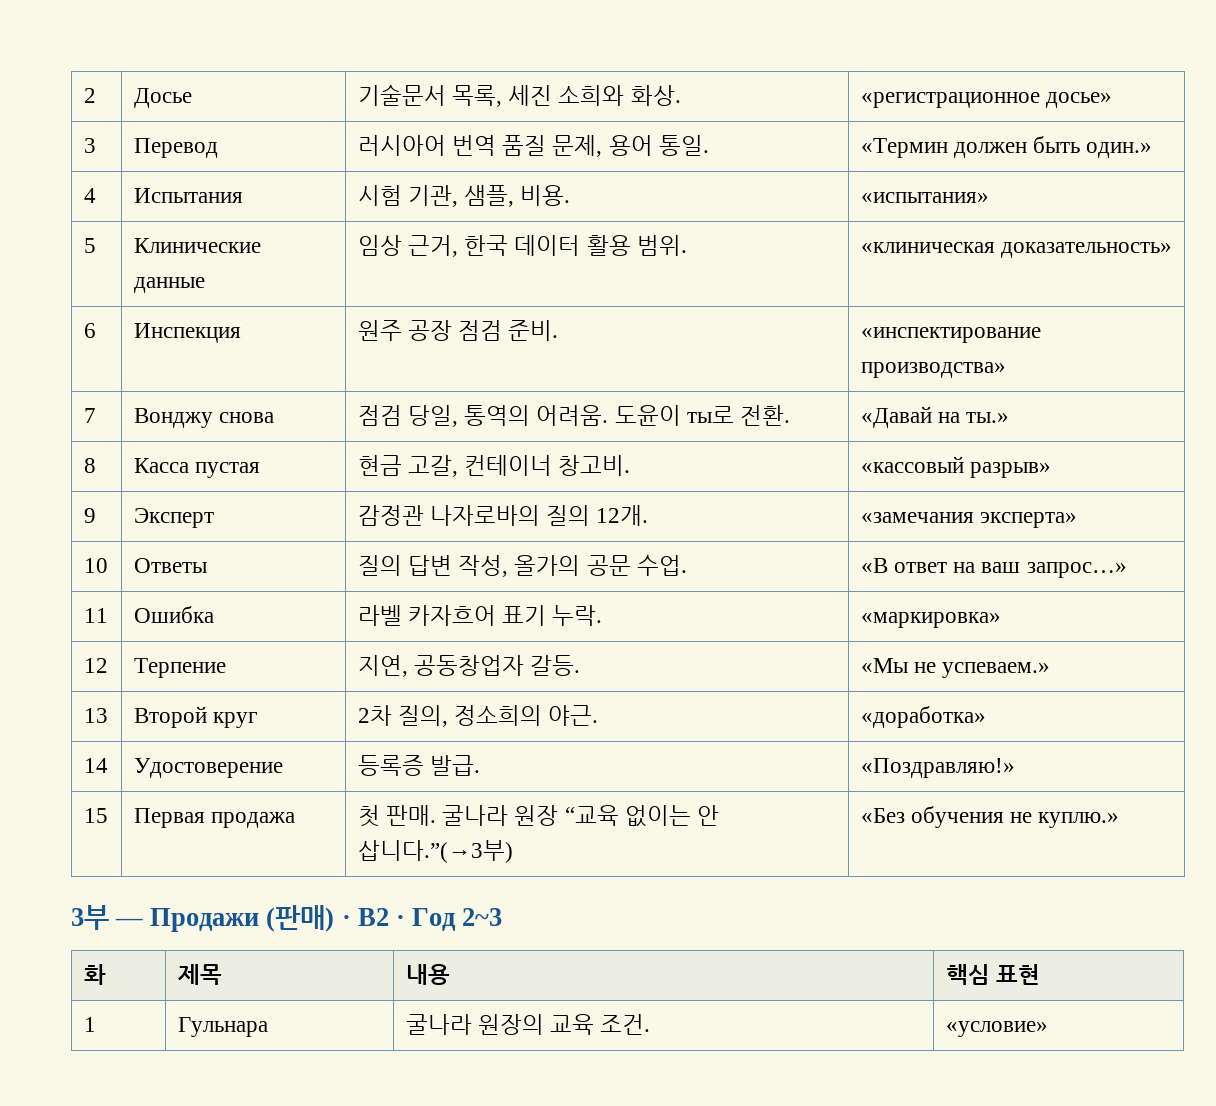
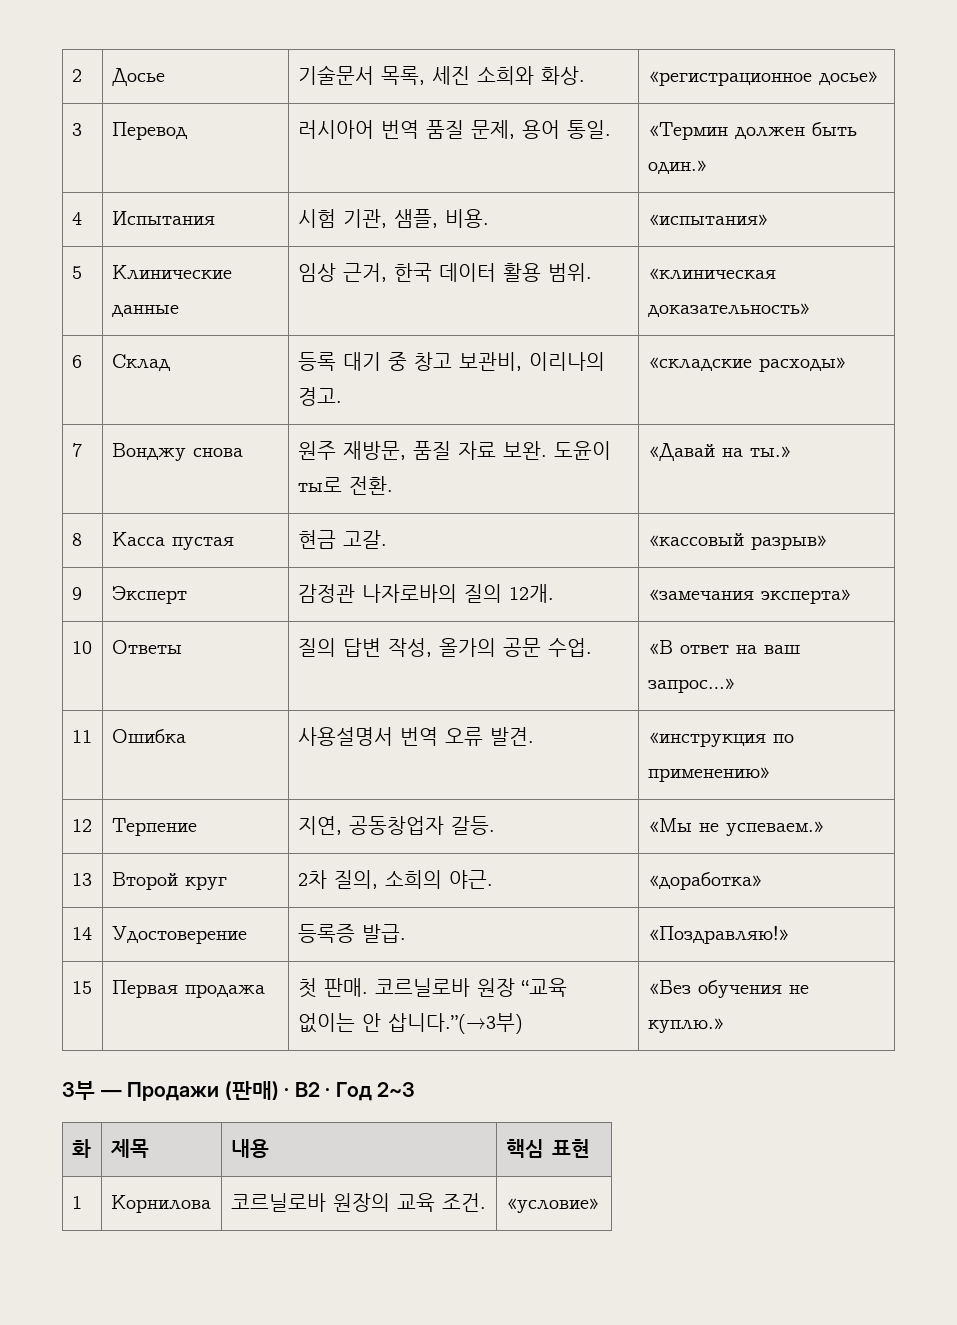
[133,323,241,343] [357,320,559,341] [860,327,1041,343] [860,362,1006,378] [83,408,96,423] [133,408,275,428] [357,405,609,427] Инспекция | 원주 공장 점검 준비. | «инспектирование производства» // 7 | Вонджу снова | 점검 당일, 통역의 어려움. -> [111,354,171,371] [297,352,605,371] [297,387,342,406] [647,357,847,372] [71,443,82,457] [111,443,243,461] [297,441,547,460] Склад | 등록 대기 중 창고 보관비, 이리나의 경고. | «складские расходы» // 7 | Вонджу снова | 원주 재방문, 품질 자료 보완.
[408,455,631,477] 고갈, 컨테이너 창고비. -> [342,530,387,549] 고갈.
[357,605,603,626] [860,612,1001,628] 라벨 카자흐어 표기 누락. | «маркировка» -> [297,727,534,746] [647,732,794,747] [647,767,771,782] 사용설명서 번역 오류 발견. | «инструкция по применению»
[454,705,543,726] 정소희의 -> [384,870,442,889] 소희의
[442,805,509,826] 굴나라 -> [374,978,470,997] 코르닐로바
[177,1017,268,1037] [405,1014,472,1035] Гульнара | 굴나라 -> [110,1195,211,1213] [230,1193,326,1212] Корнилова | 코르닐로바

